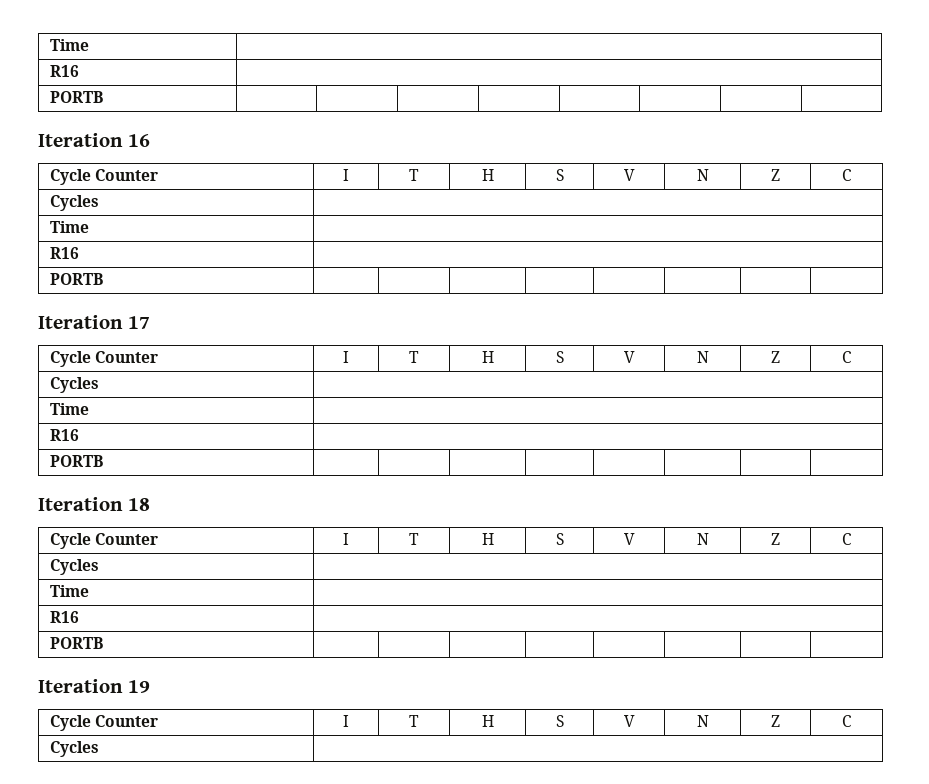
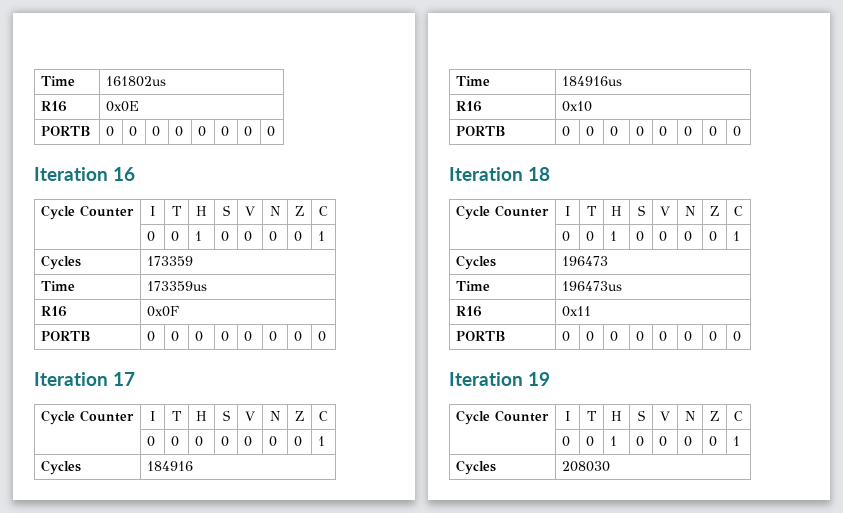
[50,39,90,51] [50,65,80,77] [50,91,104,103] Time | // R16 | // PORTB | | | | | | | | -> [41,76,76,86] [106,76,167,87] [41,101,68,112] [106,101,140,112] [41,126,92,136] [106,126,115,137] [129,126,138,137] [152,126,161,137] [175,126,184,137] [198,126,207,137] [221,126,230,137] [244,126,253,137] [267,126,276,137] Time | 161802us // R16 | 0x0E // PORTB | 0 | 0 | 0 | 0 | 0 | 0 | 0 | 0
[50,195,100,211] [50,221,90,233] [50,247,80,259] [50,273,104,285] // Cycles | // Time | // R16 | // PORTB | | | | | | | | -> [147,231,156,242] [171,231,180,242] [195,231,203,241] [221,231,230,242] [244,231,253,242] [269,231,278,242] [294,231,303,242] [318,231,326,241] [41,255,82,270] [147,256,194,266] [41,281,76,291] [147,281,208,291] [41,306,68,317] [147,306,180,317] [41,331,92,341] [147,331,156,342] [171,331,180,342] [195,331,204,342] [221,331,230,342] [244,331,253,342] [269,331,278,342] [294,331,303,342] [318,331,327,342] // | 0 | 0 | 1 | 0 | 0 | 0 | 0 | 1 // Cycles | 173359 // Time | 173359us // R16 | 0x0F // PORTB | 0 | 0 | 0 | 0 | 0 | 0 | 0 | 0
[50,377,100,393] [50,403,90,415] [50,429,80,441] [50,455,104,467] // Cycles | // Time | // R16 | // PORTB | | | | | | | | -> [147,436,156,447] [171,436,180,447] [195,436,204,447] [221,436,230,447] [244,436,253,447] [269,436,278,447] [294,436,303,447] [318,436,326,446] [41,460,82,475] [147,461,194,471] [456,76,491,86] [562,76,623,86] [456,101,483,112] [562,101,593,112] [456,126,507,136] [562,126,571,137] [586,126,595,137] [610,126,619,137] [636,126,645,137] [659,126,668,137] [684,126,693,137] [709,126,718,137] [733,126,742,137] // | 0 | 0 | 0 | 0 | 0 | 0 | 0 | 1 // Cycles | 184916 // Time | 184916us // R16 | 0x10 // PORTB | 0 | 0 | 0 | 0 | 0 | 0 | 0 | 0
[50,559,100,575] [50,585,90,597] [50,611,80,623] [50,637,104,649] // Cycles | // Time | // R16 | // PORTB | | | | | | | | -> [562,231,571,242] [586,231,595,242] [610,231,618,241] [636,231,645,242] [659,231,668,242] [684,231,693,242] [709,231,718,242] [733,231,741,241] [456,255,497,270] [562,256,609,266] [456,281,491,291] [562,281,623,291] [456,306,483,317] [562,306,592,317] [456,331,507,341] [562,331,571,342] [586,331,595,342] [610,331,619,342] [636,331,645,342] [659,331,668,342] [684,331,693,342] [709,331,718,342] [733,331,742,342] // | 0 | 0 | 1 | 0 | 0 | 0 | 0 | 1 // Cycles | 196473 // Time | 196473us // R16 | 0x11 // PORTB | 0 | 0 | 0 | 0 | 0 | 0 | 0 | 0
[50,741,100,757] // Cycles | -> [562,436,571,447] [586,436,595,447] [610,436,618,446] [636,436,645,447] [659,436,668,447] [684,436,693,447] [709,436,718,447] [733,436,741,446] [456,460,497,475] [562,461,611,472] // | 0 | 0 | 1 | 0 | 0 | 0 | 0 | 1 // Cycles | 208030

